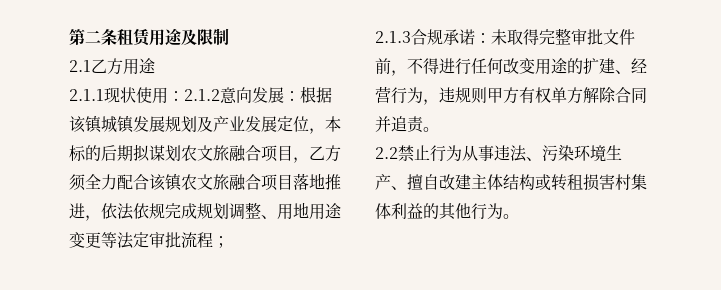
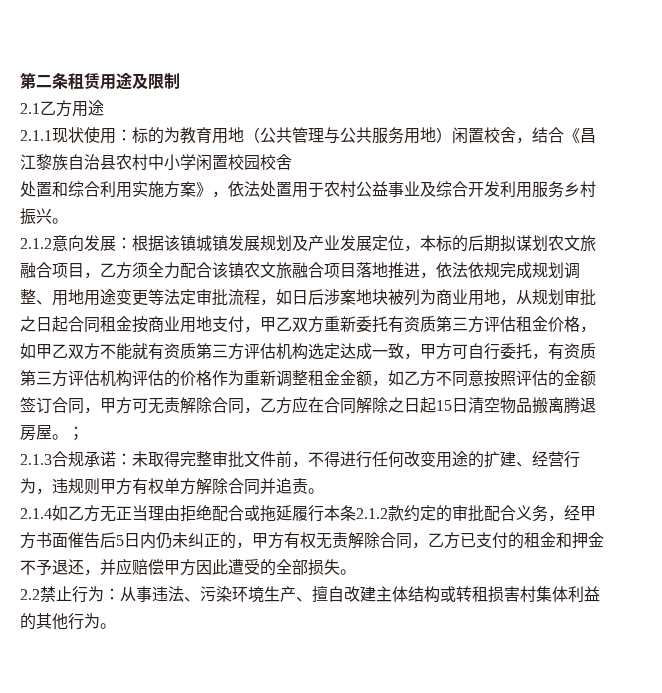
(184, 96) none -> [132,127,596,144] [20,154,292,171] [20,181,596,198] [20,208,68,225] 标的为教育用地（公共管理与公共服务用地）闲置校舍，结合《昌江黎族自治县农村中小学闲置校园校舍 // 处置和综合利用实施方案》，依法处置用于农村公益事业及综合开发利用服务乡村振兴。 //
(213, 240) none -> [260,289,596,306] [20,316,596,333] [20,343,596,360] [20,370,596,387] [20,396,596,414] [20,425,68,440] ，如日后涉案地块被列为商业用地，从规划审批之日起合同租金按商业用地支付，甲乙双方重新委托有资质第三方评估租金价格，如甲乙双方不能就有资质第三方评估机构选定达成一致，甲方可自行委托，有资质第三方评估机构评估的价格作为重新调整租金金额，如乙方不同意按照评估的金额签订合同，甲方可无责解除合同，乙方应在合同解除之日起15日清空物品搬离腾退房屋。
(439, 129) none -> [20,505,596,522] [20,532,604,549] [20,558,356,576] // 2.1.4如乙方无正当理由拒绝配合或拖延履行本条2.1.2款约定的审批配合义务，经甲方书面催告后5日内仍未纠正的，甲方有权无责解除合同，乙方已支付的租金和押金不予退还，并应赔偿甲方因此遭受的全部损失。
(462, 153) none -> [104,588,120,600] ：

